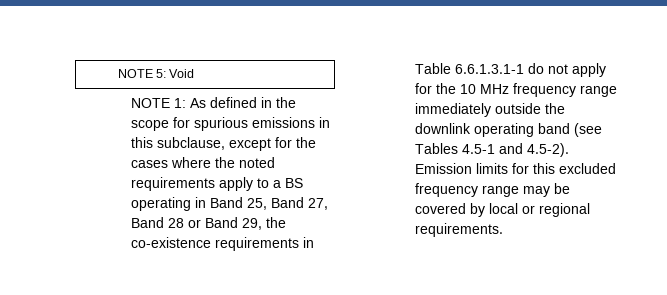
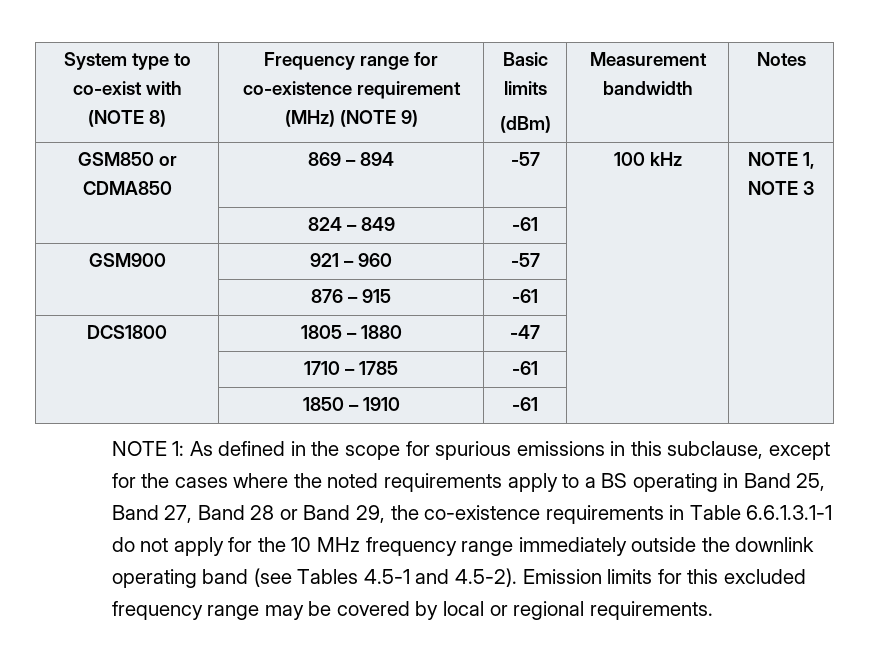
[117,69,195,78] NOTE 5: Void -> [63,52,191,70] [72,81,182,95] [88,110,166,127] [264,52,438,70] [242,81,461,99] [284,110,418,127] [502,52,548,66] [503,81,547,95] [499,116,551,133] [589,52,707,66] [602,81,693,95] [756,52,806,66] [77,152,177,166] [82,181,172,195] [308,152,394,166] [510,152,540,166] [613,152,682,166] [748,152,814,169] [748,181,814,195] [307,217,395,231] [512,217,538,231] [88,253,166,267] [310,253,392,267] [510,253,540,267] [311,289,391,303] [512,289,538,303] [87,325,167,339] [300,325,402,339] [510,325,540,339] [304,361,398,375] [512,361,538,375] [302,397,400,411] [512,397,538,411] System type to co-exist with (NOTE 8) | Frequency range for co-existence requirement (MHz) (NOTE 9) | Basic limits // (dBm) | Measurement bandwidth | Notes // GSM850 or CDMA850 | 869 – 894 | -57 | 100 kHz | NOTE 1, NOTE 3 // | 824 – 849 | -61 | | // GSM900 | 921 – 960 | -57 | | // | 876 – 915 | -61 | | // DCS1800 | 1805 – 1880 | -47 | | // | 1710 – 1785 | -61 | | // | 1850 – 1910 | -61 | |

